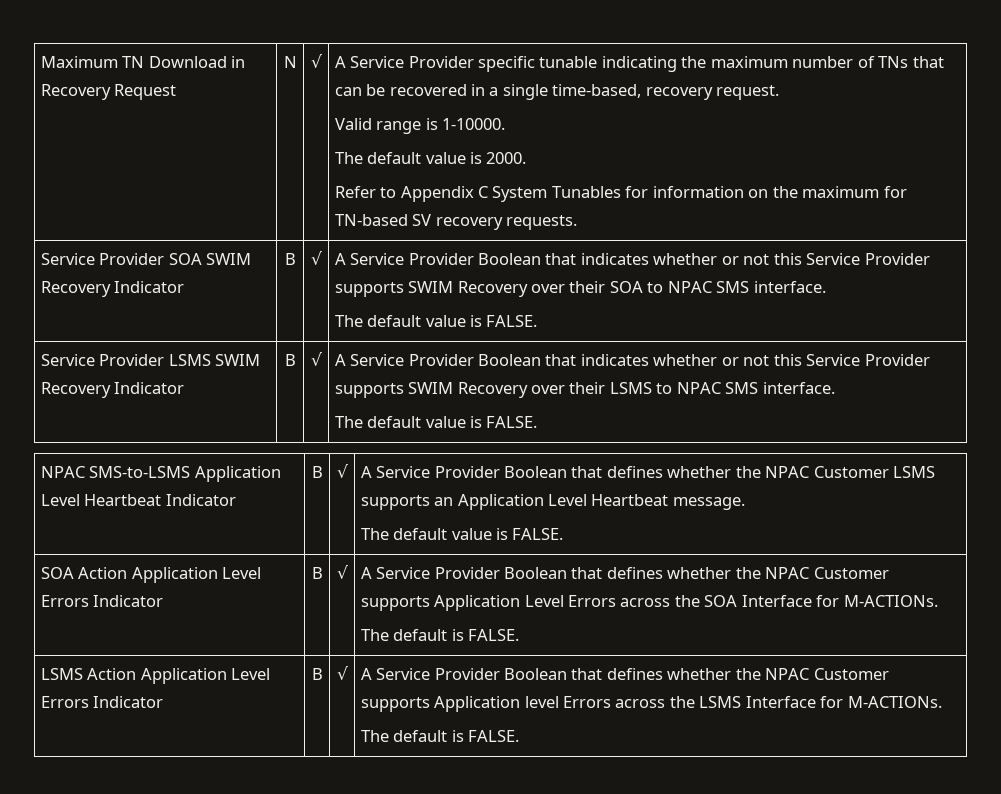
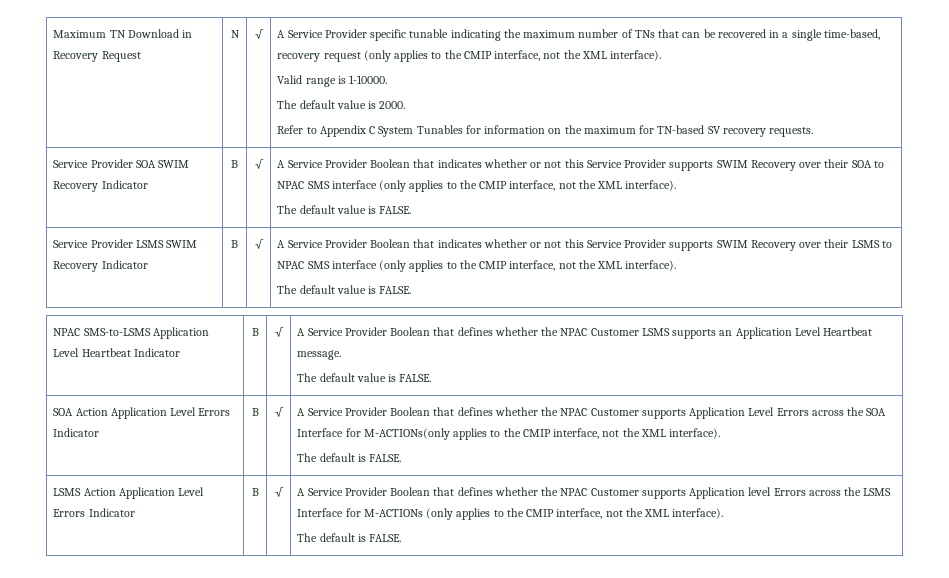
[716,85,780,100] request. -> [323,50,662,62] request (only applies to the CMIP interface, not the XML interface).
[753,281,826,293] interface. -> [331,180,677,192] interface (only applies to the CMIP interface, not the XML interface).
[762,382,835,394] interface. -> [331,260,677,272] interface (only applies to the CMIP interface, not the XML interface).
[843,595,938,607] M-ACTIONs. -> [363,428,721,440] M-ACTIONs(only applies to the CMIP interface, not the XML interface).
[847,696,942,708] M-ACTIONs. -> [363,508,724,520] M-ACTIONs (only applies to the CMIP interface, not the XML interface).

